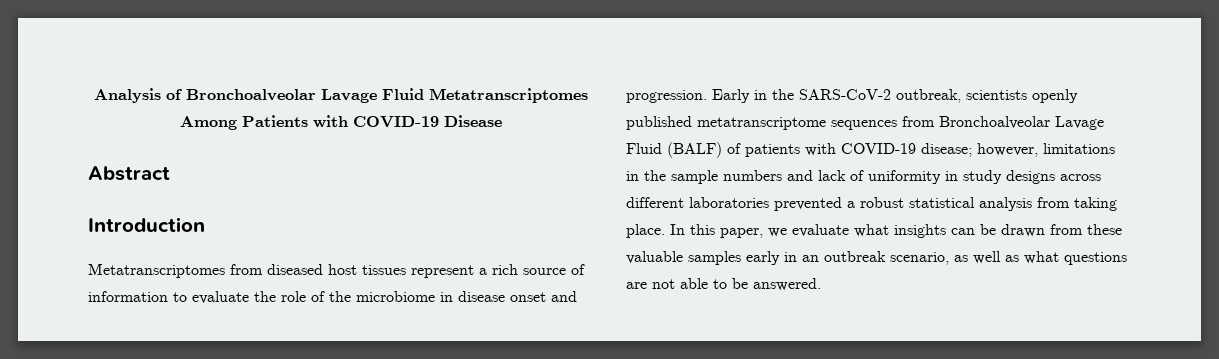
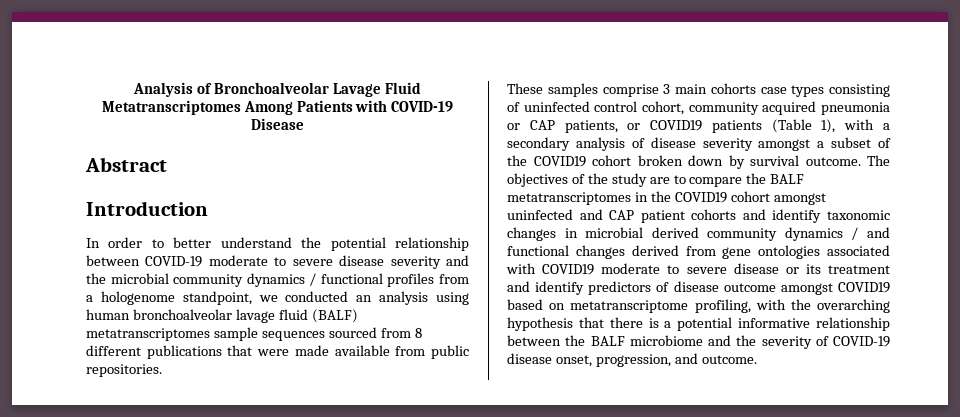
[88,263,585,278] [88,291,577,304] [626,89,1078,103] [626,116,1104,130] [626,142,1115,158] [626,170,1101,184] [626,197,1117,211] [626,224,1122,238] [626,251,1127,265] [626,278,821,291] Metatranscriptomes from diseased host tissues represent a rich source of information to evaluate the role of the microbiome in disease onset and progression. Early in the SARS-CoV-2 outbreak, scientists openly published metatranscriptome sequences from Bronchoalveolar Lavage Fluid (BALF) of patients with COVID-19 disease; however, limitations in the sample numbers and lack of uniformity in study designs across different laboratories prevented a robust statistical analysis from taking place. In this paper, we evaluate what insights can be drawn from these valuable samples early in an outbreak scenario, as well as what questions are not able to be answered. -> [86,237,469,251] [86,255,470,269] [86,273,469,287] [86,291,469,305] [86,309,358,323] [86,327,422,341] [86,345,470,359] [86,364,162,377] [507,83,890,97] [507,101,890,115] [507,119,890,133] [507,137,891,151] [507,155,890,169] [507,173,805,187] [507,191,826,205] [507,209,890,223] [507,227,890,241] [507,245,890,259] [506,263,890,275] [507,281,890,295] [507,299,890,313] [507,317,890,331] [507,335,890,349] [507,353,757,367] In order to better understand the potential relationship between COVID-19 moderate to severe disease severity and the microbial community dynamics / functional profiles from a hologenome standpoint, we conducted an analysis using human bronchoalveolar lavage fluid (BALF) metatranscriptomes sample sequences sourced from 8 different publications that were made available from public repositories. // These samples comprise 3 main cohorts case types consisting of uninfected control cohort, community acquired pneumonia or CAP patients, or COVID19 patients (Table 1), with a secondary analysis of disease severity amongst a subset of the COVID19 cohort broken down by survival outcome. The objectives of the study are to compare the BALF metatranscriptomes in the COVID19 cohort amongst uninfected and CAP patient cohorts and identify taxonomic changes in microbial derived community dynamics / and functional changes derived from gene ontologies associated with COVID19 moderate to severe disease or its treatment and identify predictors of disease outcome amongst COVID19 based on metatranscriptome profiling, with the overarching hypothesis that there is a potential informative relationship between the BALF microbiome and the severity of COVID-19 disease onset, progression, and outcome.

